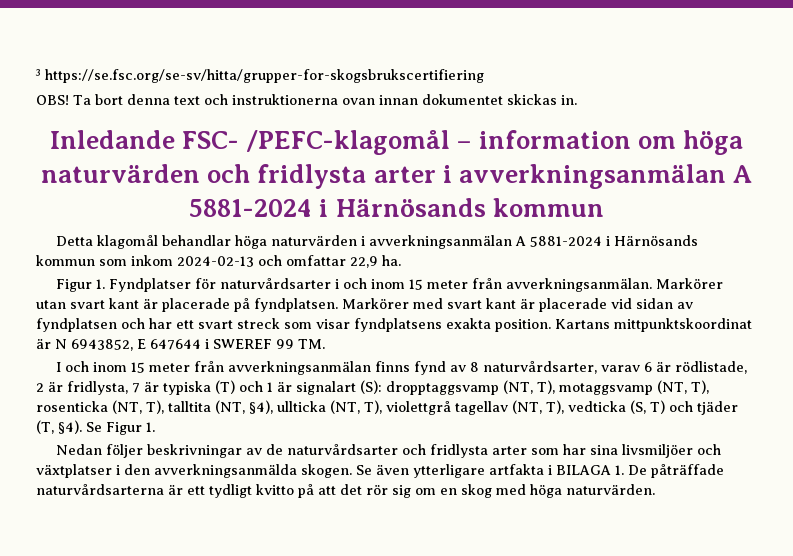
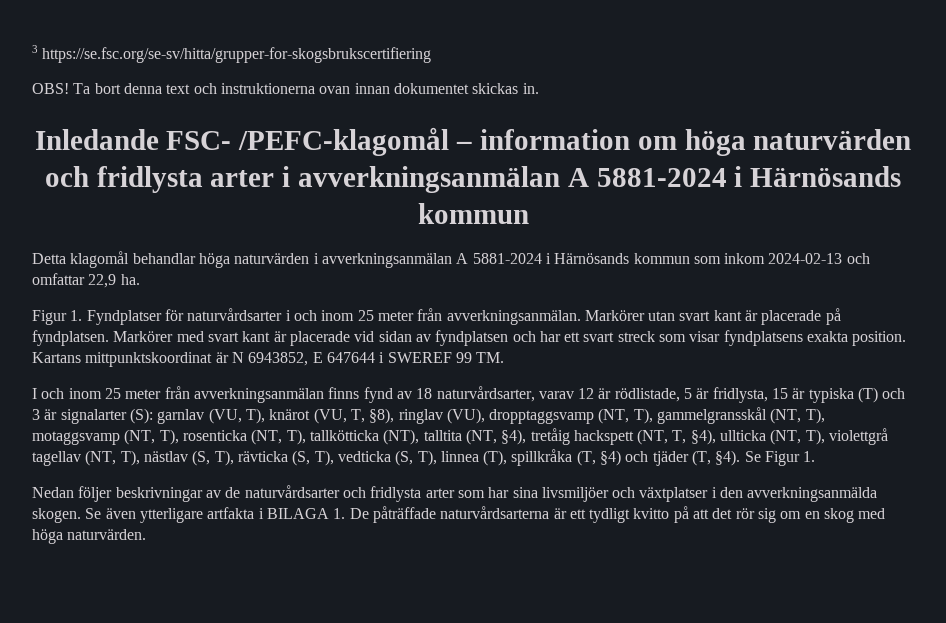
[409,279,424,290] 15 -> [357,310,374,321] 25
[131,362,146,373] 15 -> [104,388,121,399] 25
[470,362,480,372] 8 -> [416,388,433,399] 18
[644,362,653,372] 6 -> [578,388,595,399] 12
[36,383,44,392] 2 -> [684,388,693,399] 5
[132,383,140,393] 7 -> [772,388,789,399] 15
[267,380,499,395] 1 är signalart (S): dropptaggsvamp -> [32,407,768,424] 3 är signalarter (S): garnlav (VU, T), knärot (VU, T, §8), ringlav (VU), dropptaggsvamp (NT, T), gammelgransskål
(164, 407) none -> [309,429,420,445] tallkötticka (NT),
(273, 407) none -> [530,428,716,445] tretåig hackspett (NT, T, §4),
[568,400,665,414] vedticka (S, T) -> [143,449,622,466] nästlav (S, T), rävticka (S, T), vedticka (S, T), linnea (T), spillkråka (T, §4)

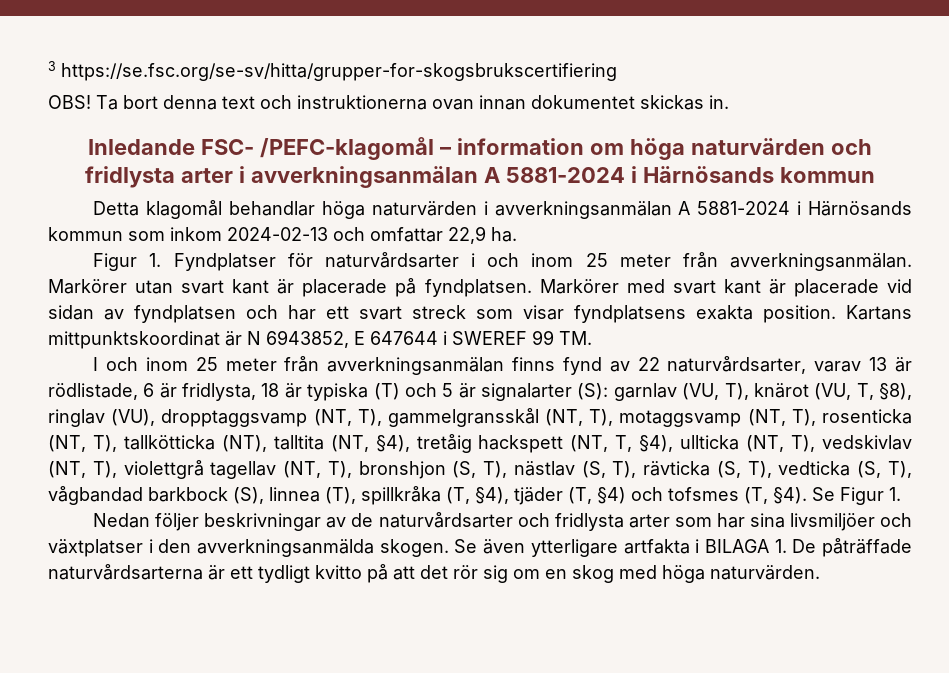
[416,388,433,399] 18 -> [637,357,660,371] 22
[578,388,595,399] 12 -> [869,357,888,371] 13
[684,388,693,399] 5 -> [143,383,155,397] 6
[772,388,789,399] 15 -> [261,383,280,397] 18
[32,409,40,420] 3 -> [442,383,454,397] 5
(825, 437) none -> [821,435,912,450] [48,461,117,478] vedskivlav (NT, T),
(140, 458) none -> [358,461,508,479] bronshjon (S, T),
(437, 458) none -> [48,486,264,505] vågbandad barkbock (S),
(596, 458) none -> [475,487,592,505] §4), tjäder (T,
[652,451,689,466] tjäder -> [668,487,739,501] tofsmes

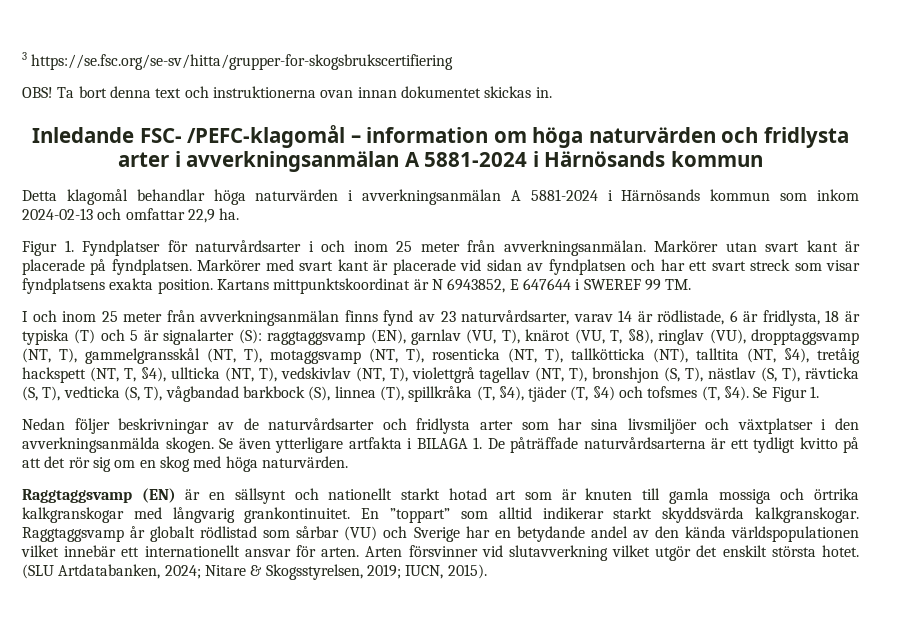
[637,357,660,371] 22 -> [440,311,456,322] 23
[869,357,888,371] 13 -> [618,310,633,322] 14
(609, 391) none -> [267,329,406,345] raggtaggsvamp (EN),
(820, 572) none -> [22,488,860,504] [22,507,860,523] [22,526,859,542] [21,545,859,561] [22,564,487,580] // Raggtaggsvamp (EN) är en sällsynt och nationellt starkt hotad art som är knuten till gamla mossiga och örtrika kalkgranskogar med långvarig grankontinuitet. En ”toppart” som alltid indikerar starkt skyddsvärda kalkgranskogar. Raggtaggsvamp år globalt rödlistad som sårbar (VU) och Sverige har en betydande andel av den kända världspopulationen vilket innebär ett internationellt ansvar för arten. Arten försvinner vid slutavverkning vilket utgör det enskilt största hotet. (SLU Artdatabanken, 2024; Nitare & Skogsstyrelsen, 2019; IUCN, 2015).

